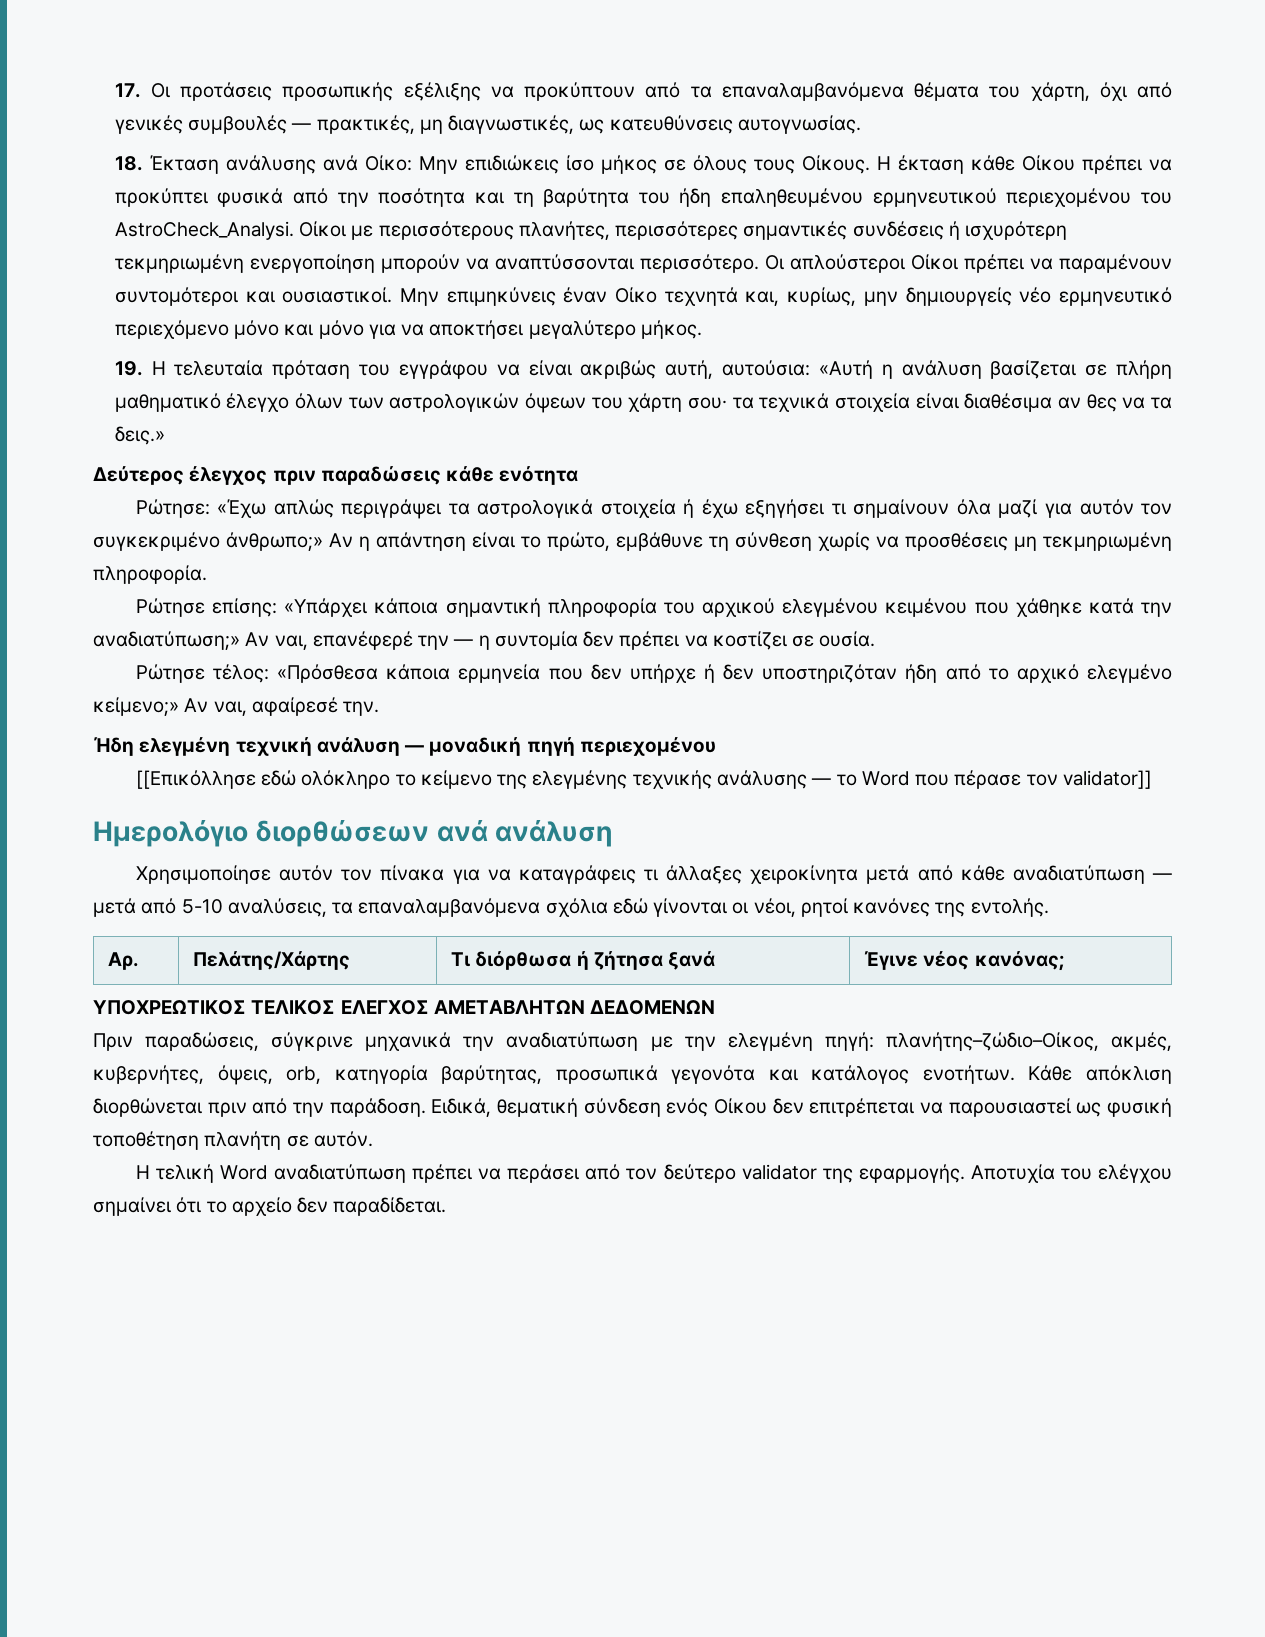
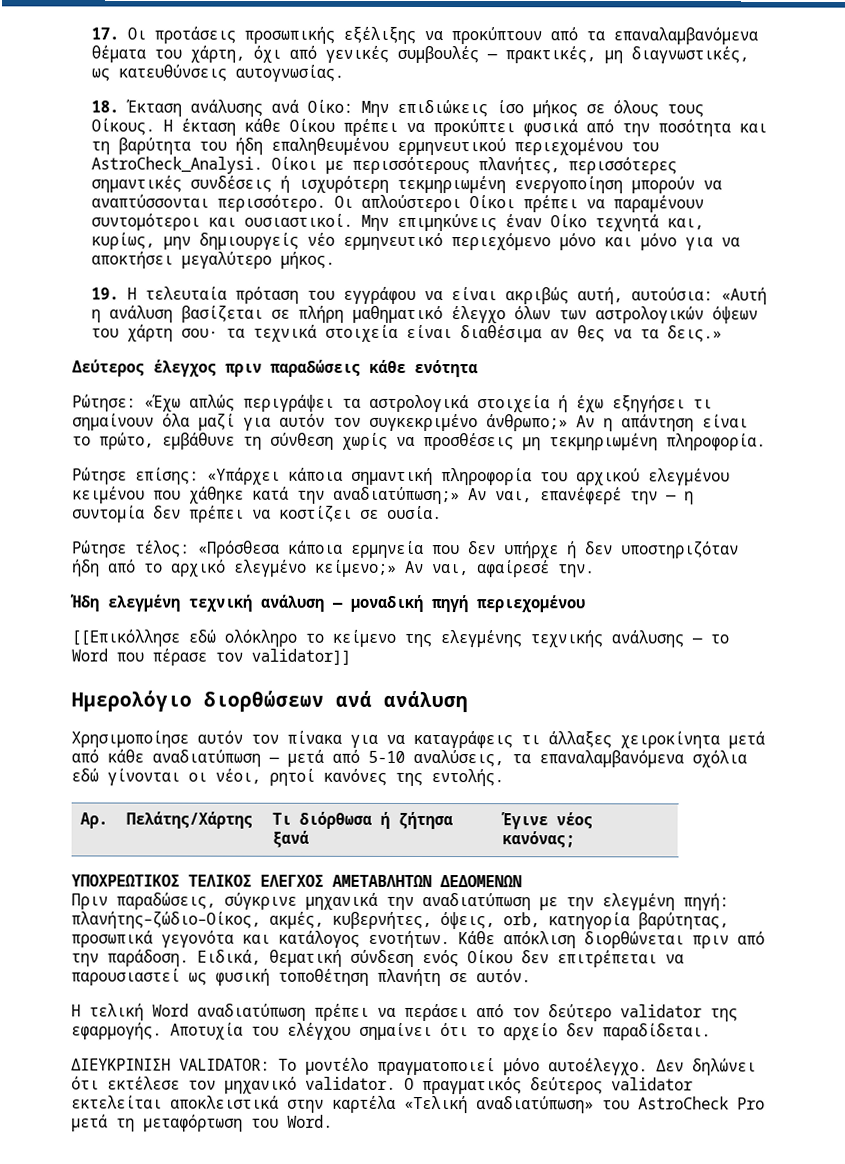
(447, 1206) none -> [71,1057,756,1076] [71,1076,693,1095] [71,1095,765,1114] [71,1114,333,1132] // ΔΙΕΥΚΡΙΝΙΣΗ VALIDATOR: Το μοντέλο πραγματοποιεί μόνο αυτοέλεγχο. Δεν δηλώνει ότι εκτέλεσε τον μηχανικό validator. Ο πραγματικός δεύτερος validator εκτελείται αποκλειστικά στην καρτέλα «Τελική αναδιατύπωση» του AstroCheck Pro μετά τη μεταφόρτωση του Word.

